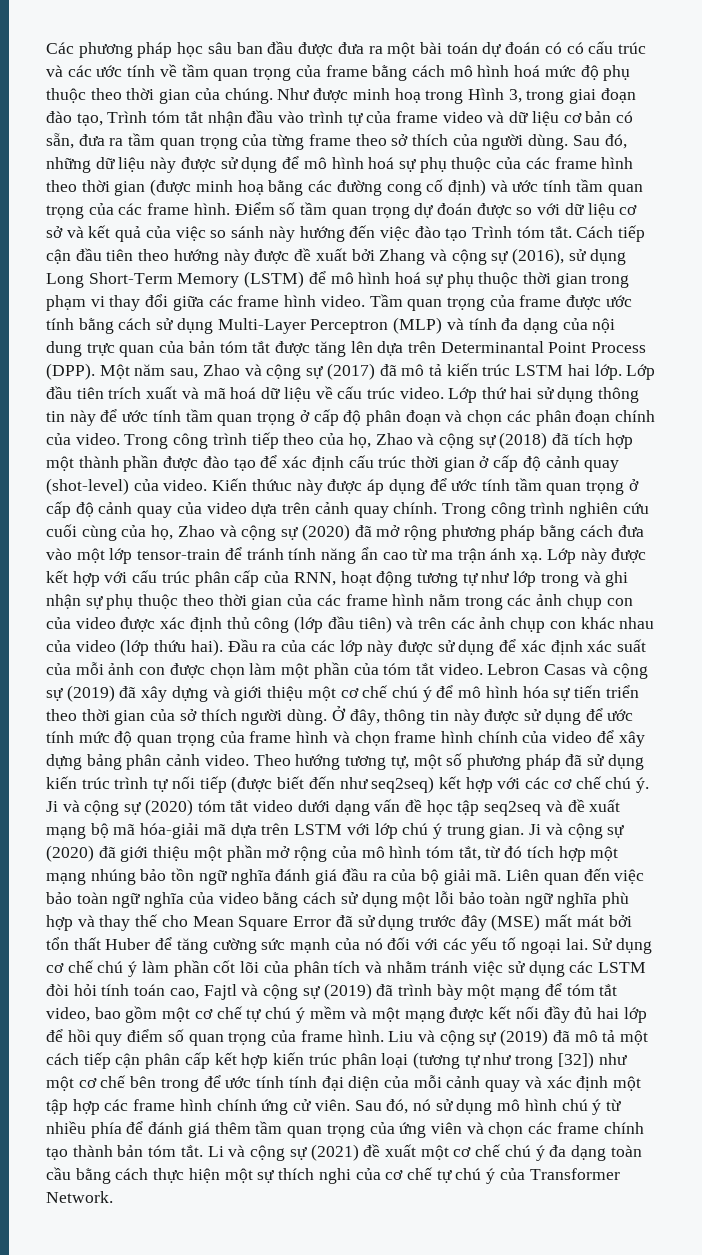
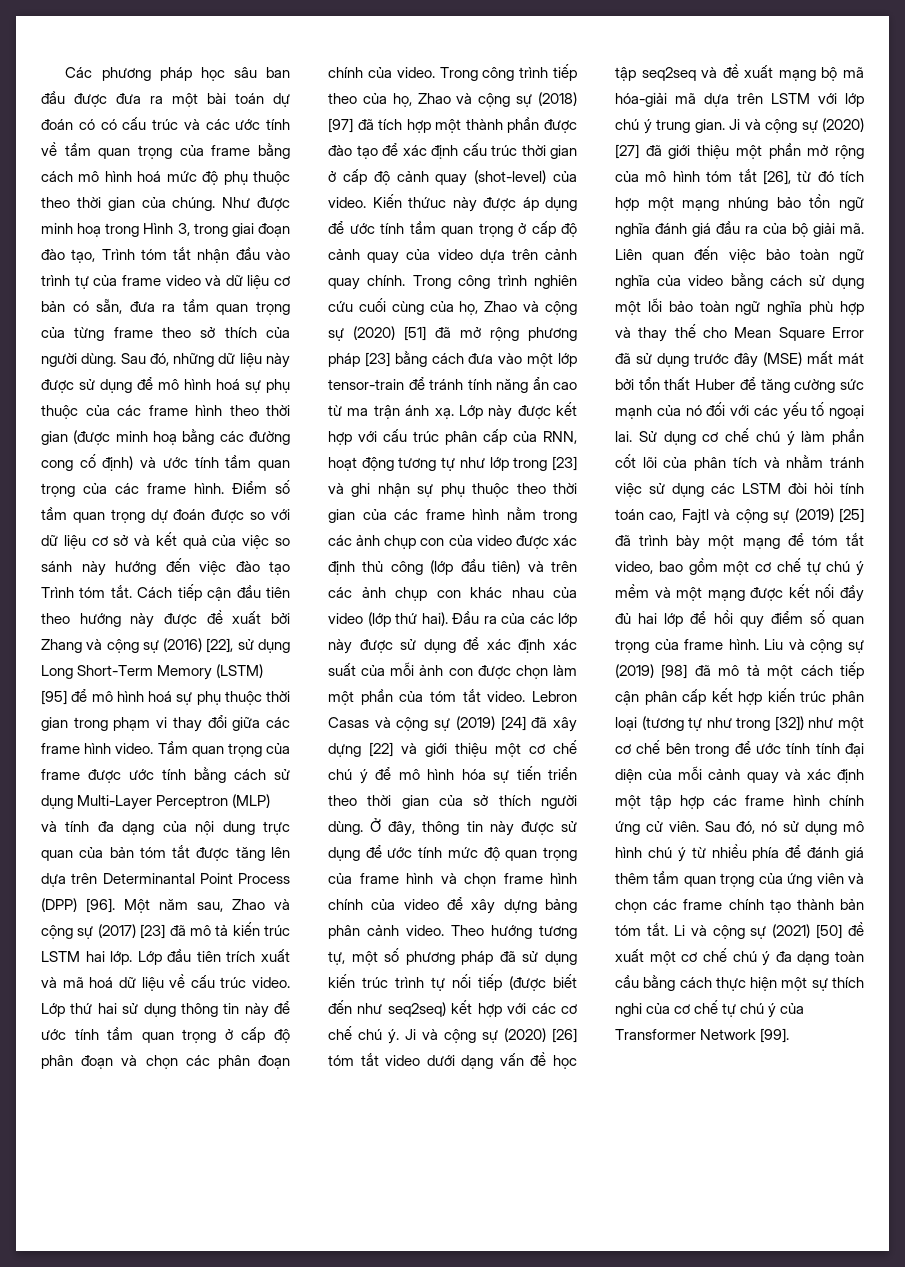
[512,248,565,265] (2016), -> [163,638,234,653] (2016) [22],
(305, 279) none -> [41,690,67,705] [95]
[46,363,95,380] (DPP). -> [41,898,115,913] (DPP) [96].
(375, 371) none -> [140,924,166,939] [23]
(548, 440) none -> [328,118,353,133] [97]
(350, 532) none -> [404,326,426,341] [51]
(536, 533) none -> [364,352,390,367] [23]
(579, 580) none -> [552,456,577,471] [23]
[154,640,187,652] thứu -> [395,613,417,624] thứ
(115, 693) none -> [500,716,526,731] [24]
(208, 694) none -> [369,742,393,757] [22]
(193, 807) none -> [552,1028,577,1043] [26]
(94, 853) none -> [615,144,639,159] [27]
[458,846,481,861] tắt, -> [738,169,791,185] tắt [26],
(372, 991) none -> [839,508,864,523] [25]
(549, 1037) none -> [661,664,688,679] [98]
(359, 1152) none -> [816,924,843,939] [50]
[46,1191,113,1203] Network. -> [700,1028,790,1043] Network [99].

